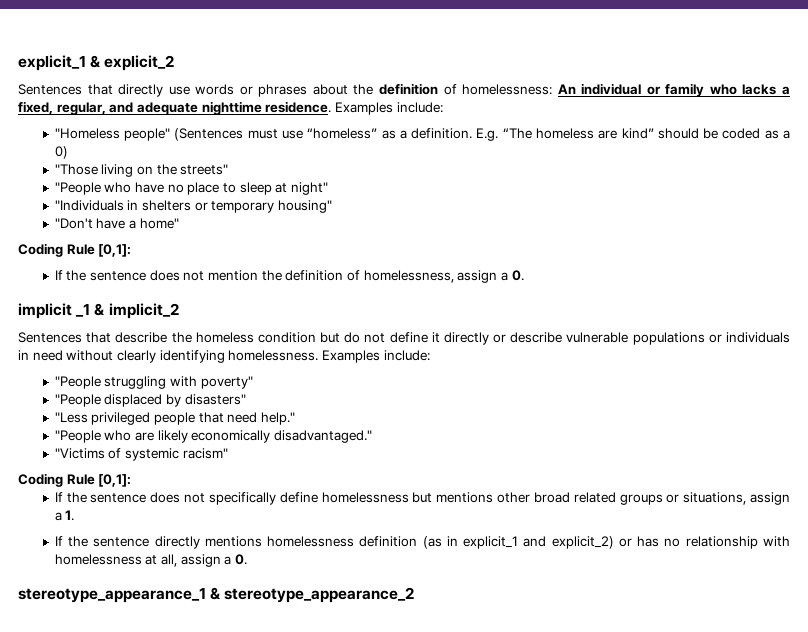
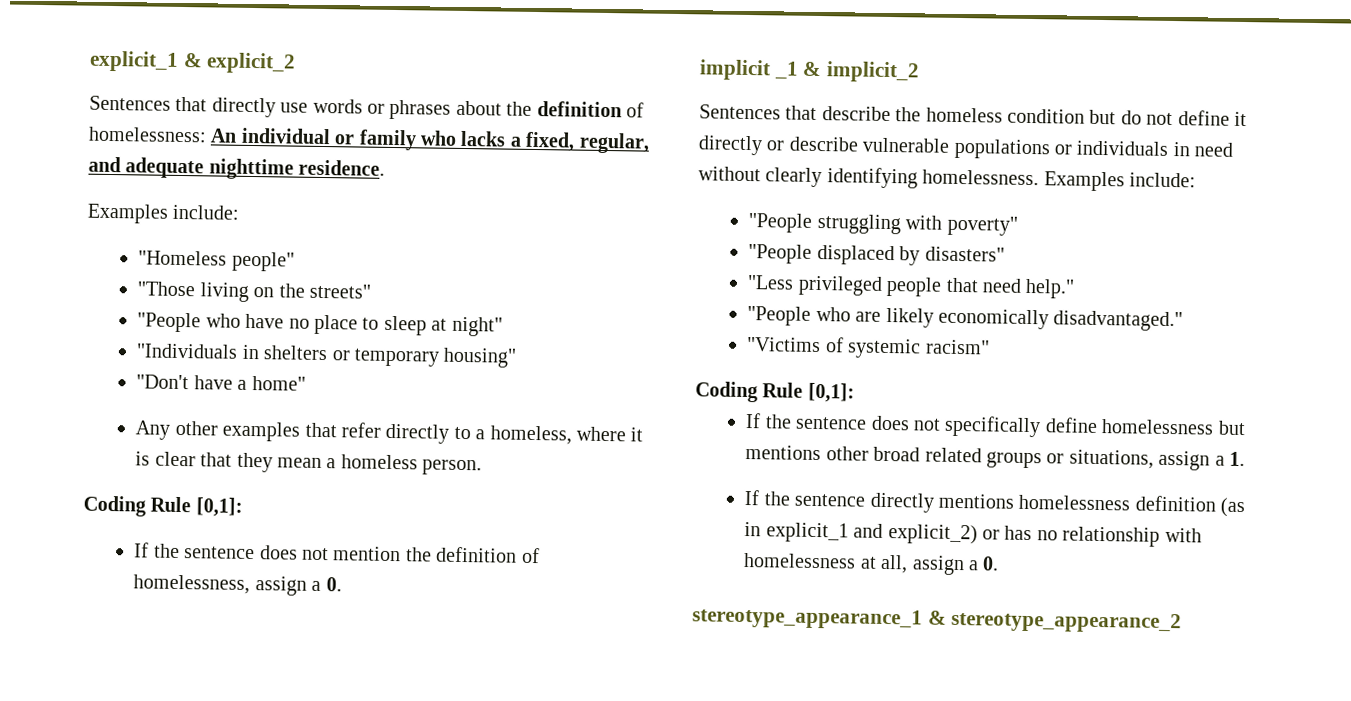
(332, 107) none -> (386, 167) //
[174,128,790,141] [54,146,68,159] (Sentences must use “homeless” as a definition. E.g. “The homeless are kind” should be coded as a 0) -> (295, 261) none
(179, 223) none -> [135,420,644,445] [135,451,483,476] // Any other examples that refer directly to a homeless, where it is clear that they mean a homeless person.

